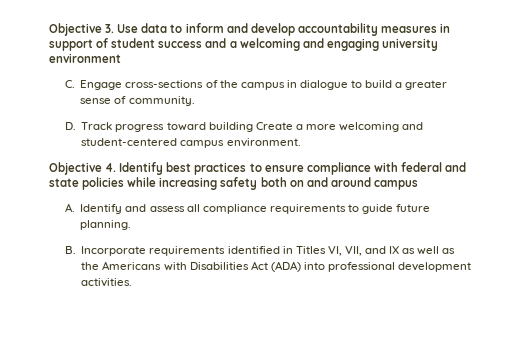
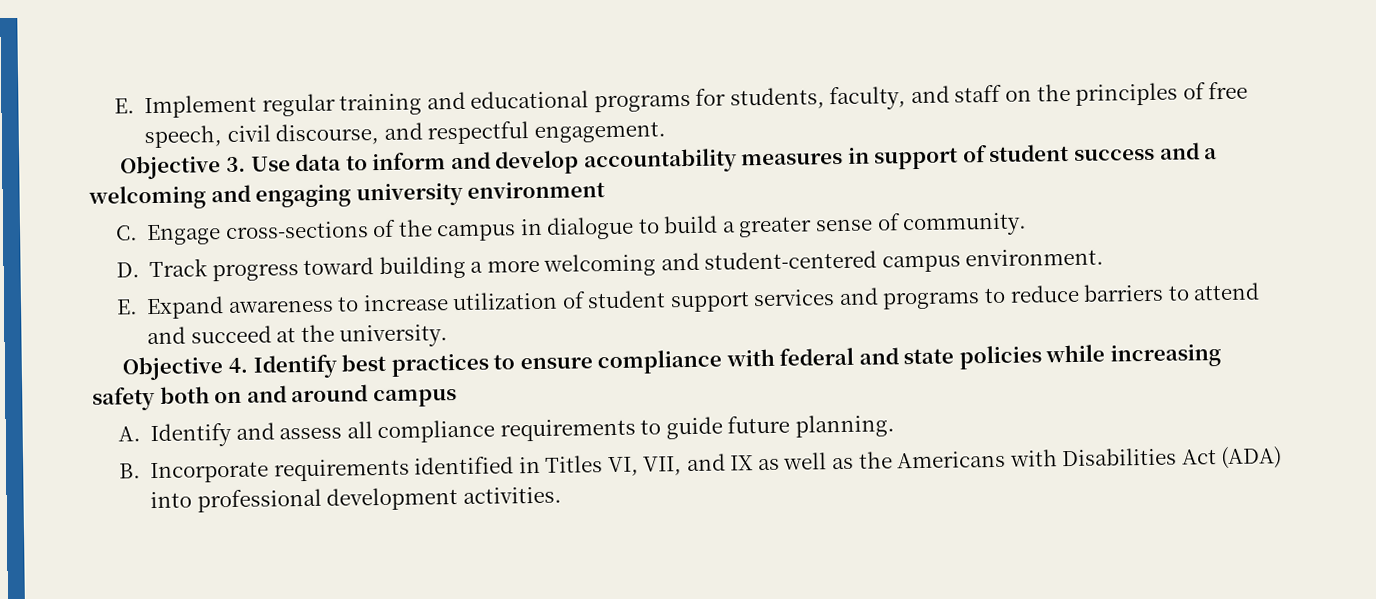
(49, 29) none -> [113,81,1249,119] [144,121,666,149] E. Implement regular training and educational programs for students, faculty, and staff on the principles of free speech, civil discourse, and respectful engagement. //
[255,122,293,130] Create -> (466, 267) none
(301, 142) none -> [115,282,1261,320] [147,324,449,348] // E. Expand awareness to increase utilization of student support services and programs to reduce barriers to attend and succeed at the university.

